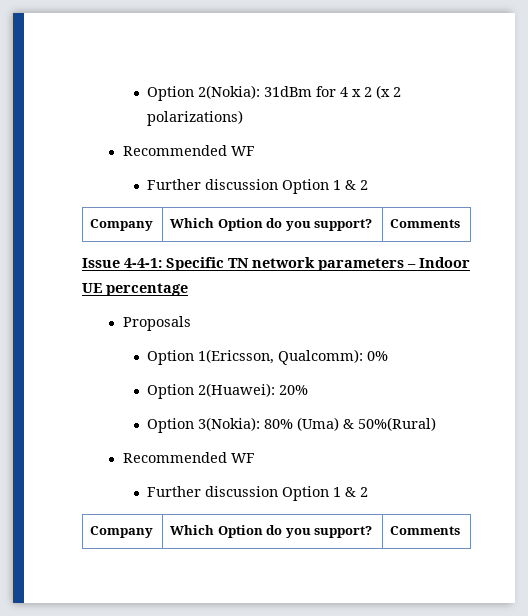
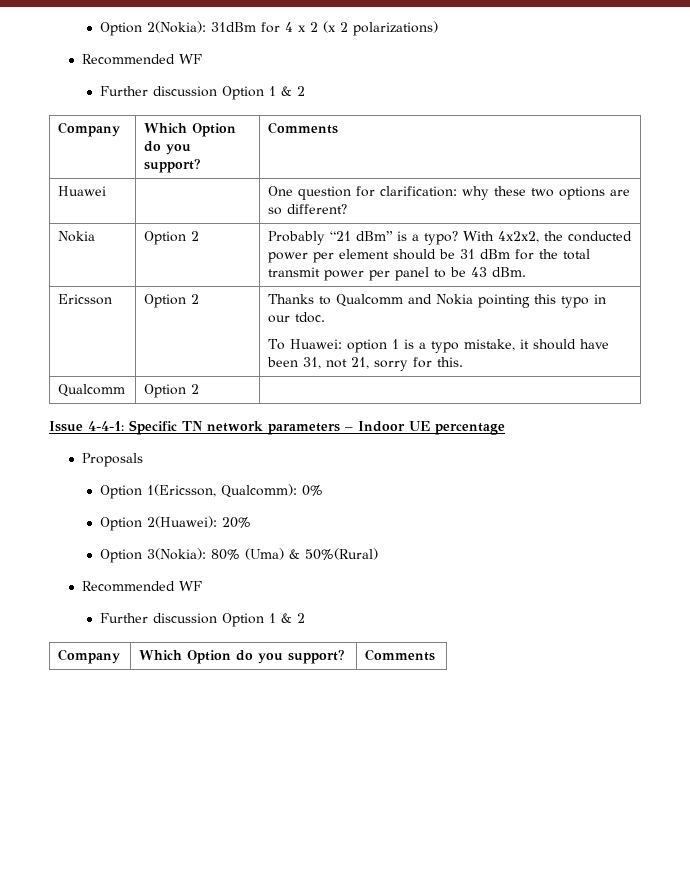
(461, 223) none -> [58,186,107,196] [268,186,631,200] [268,204,348,215] [58,231,96,242] [144,231,200,245] [268,231,633,245] [268,249,591,263] [268,267,527,281] [58,294,113,305] [144,294,200,308] [268,294,607,308] [268,312,326,323] [268,339,610,353] [267,357,464,371] [58,384,126,397] [144,384,200,398] // Huawei | | One question for clarification: why these two options are so different? // Nokia | Option 2 | Probably “21 dBm” is a typo? With 4x2x2, the conducted power per element should be 31 dBm for the total transmit power per panel to be 43 dBm. // Ericsson | Option 2 | Thanks to Qualcomm and Nokia pointing this typo in our tdoc. // To Huawei: option 1 is a typo mistake, it should have been 31, not 21, sorry for this. // Qualcomm | Option 2 |

